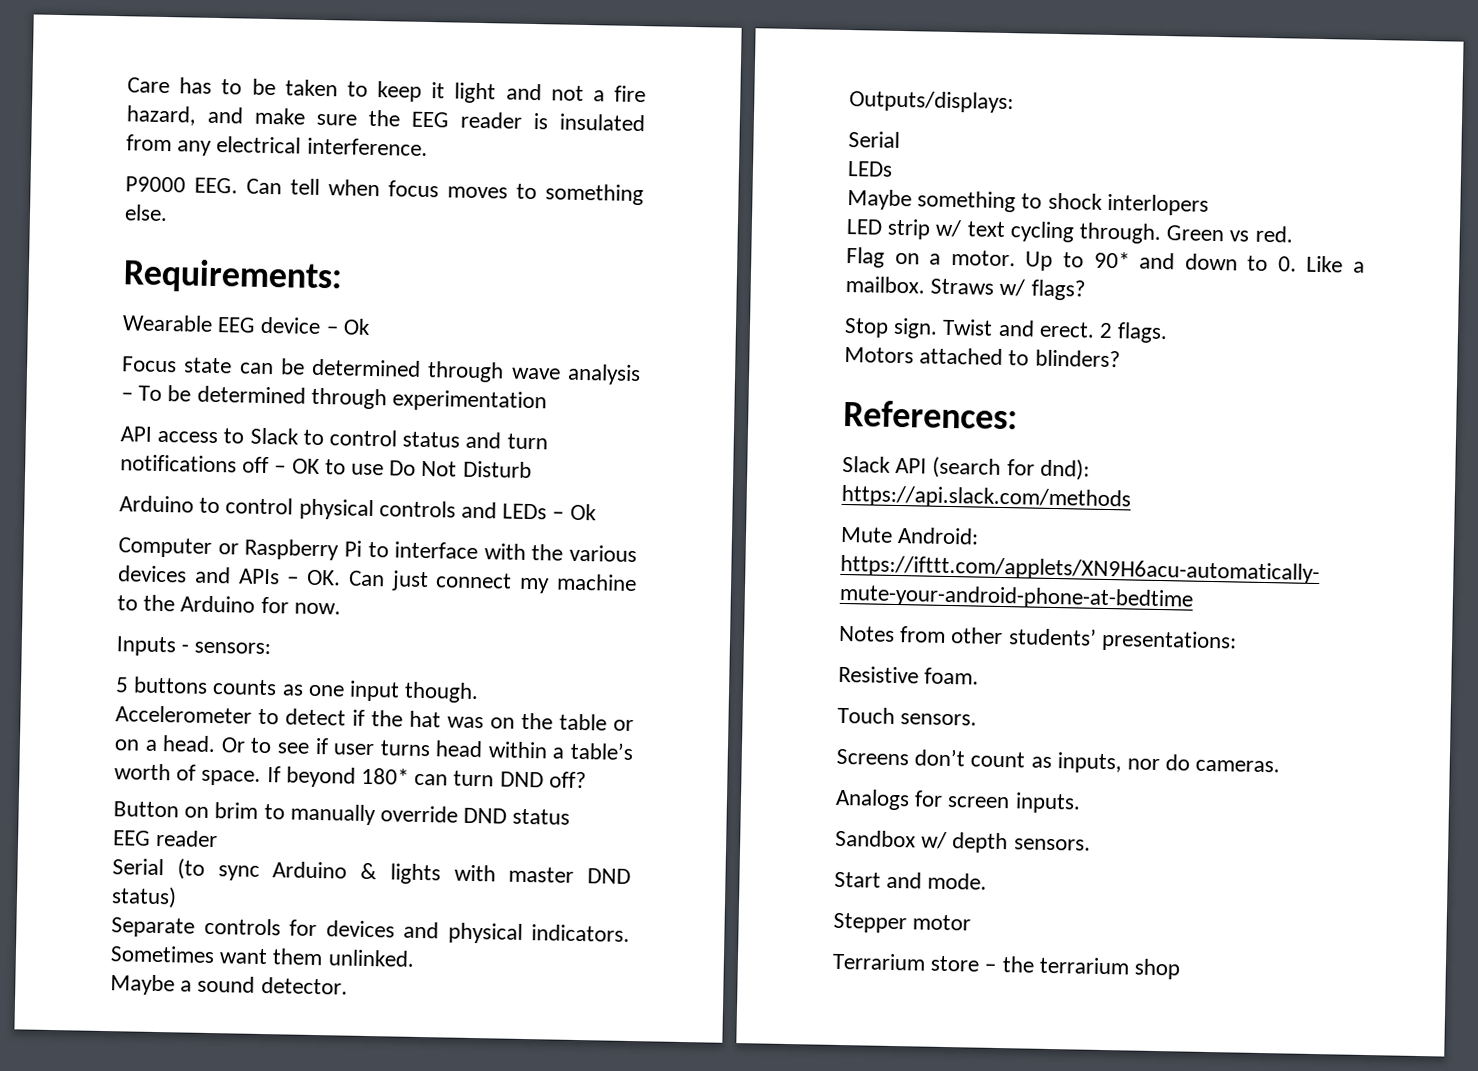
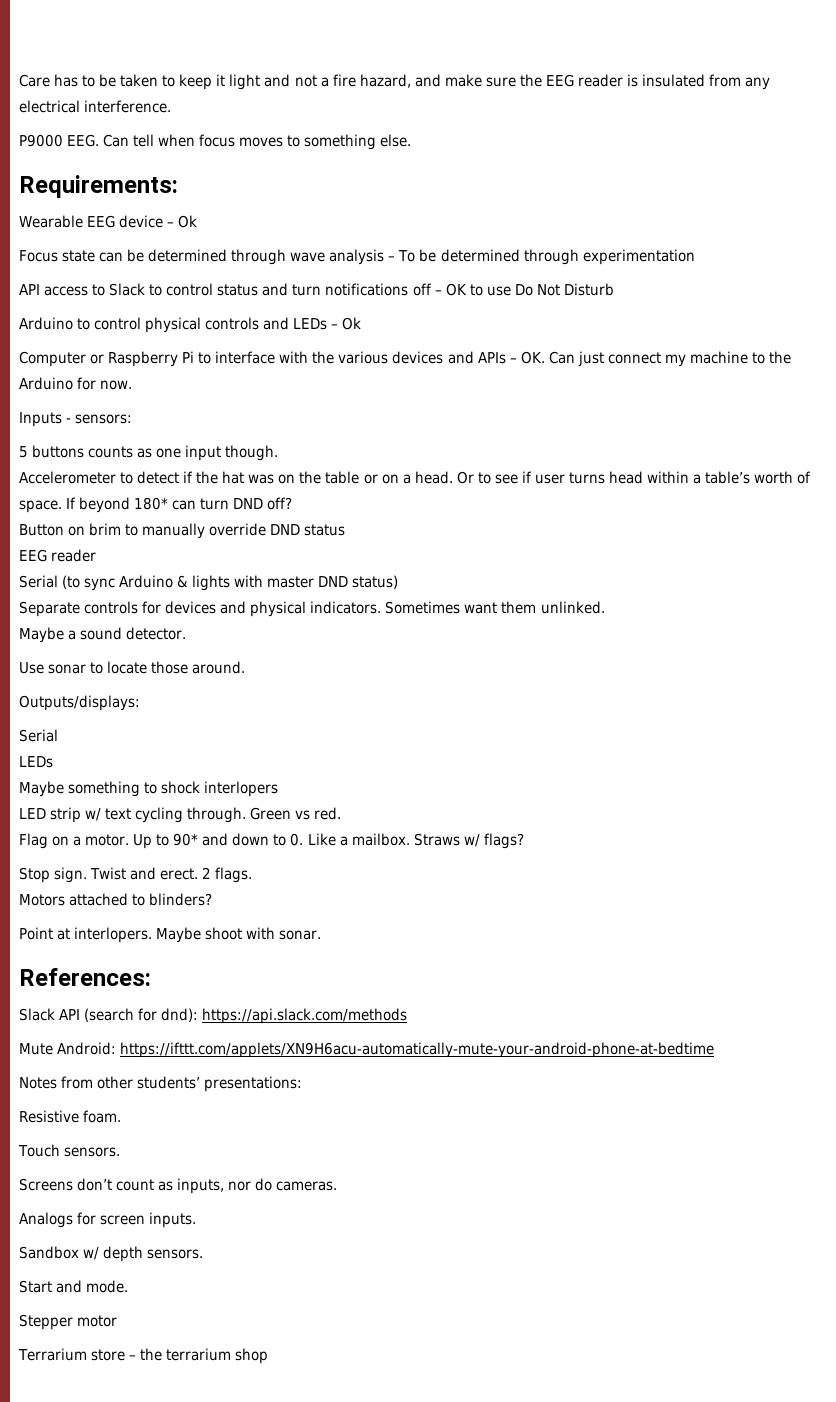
(348, 985) none -> [19,661,246,674] // Use sonar to locate those around.
(1121, 358) none -> [19,927,322,943] // Point at interlopers. Maybe shoot with sonar.

